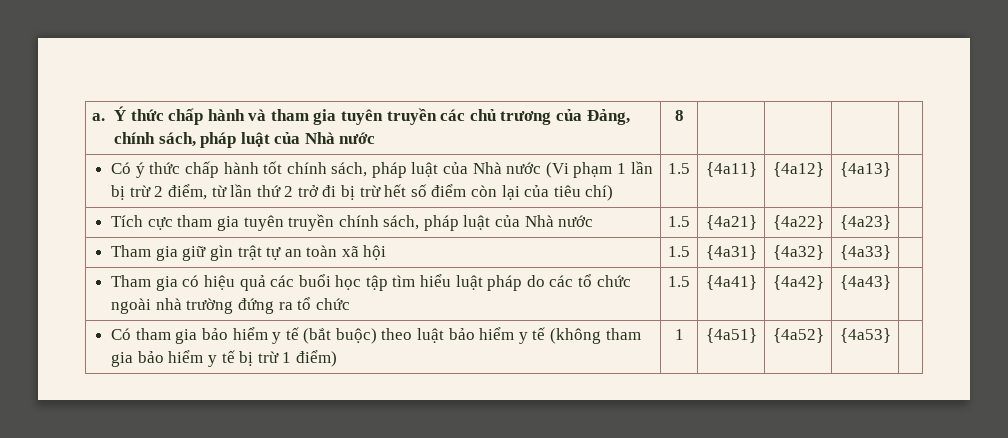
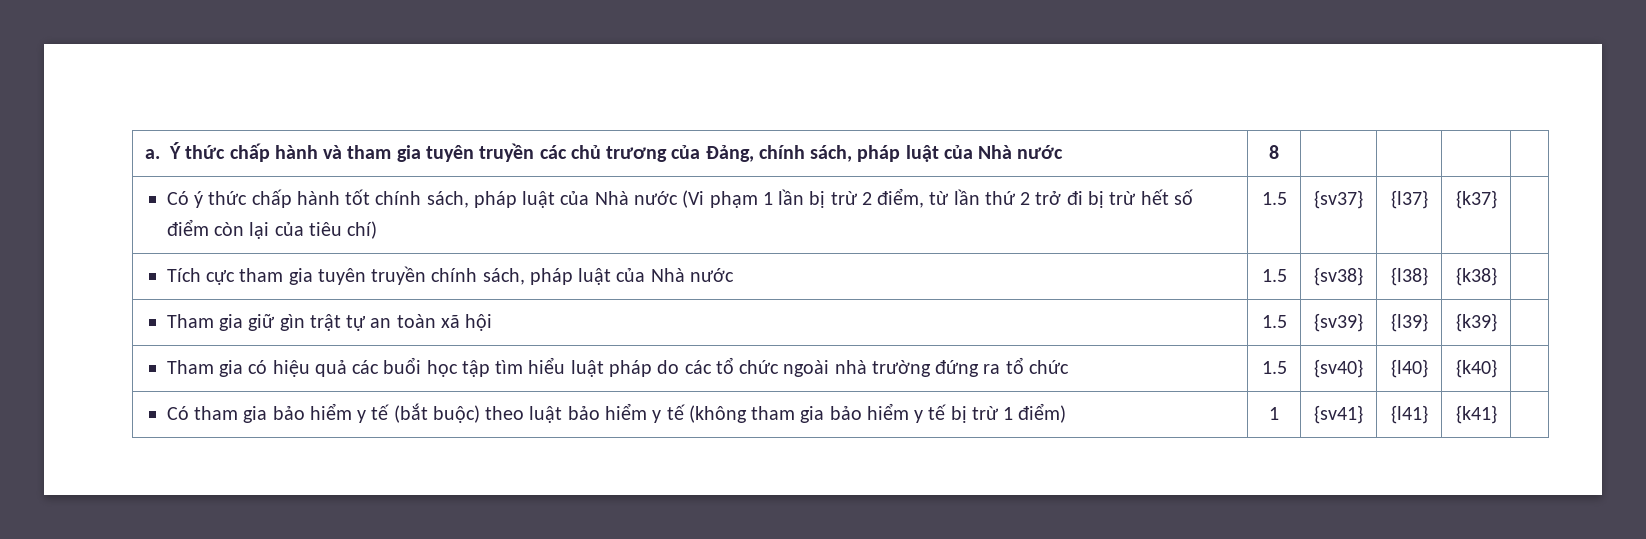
[705,162,757,177] [772,162,824,177] [839,162,891,177] {4a11} | {4a12} | {4a13} -> [1314,190,1363,209] [1390,190,1428,209] [1455,190,1497,209] {sv37} | {l37} | {k37}
[705,215,757,230] [772,215,824,230] [839,215,891,230] {4a21} | {4a22} | {4a23} -> [1314,267,1363,286] [1390,267,1428,286] [1455,267,1497,286] {sv38} | {l38} | {k38}
[705,245,757,260] [772,245,824,260] [839,245,891,260] {4a31} | {4a32} | {4a33} -> [1314,313,1363,332] [1390,313,1428,332] [1455,313,1497,332] {sv39} | {l39} | {k39}
[705,275,757,290] [772,275,824,290] [839,275,891,290] {4a41} | {4a42} | {4a43} -> [1314,359,1363,378] [1390,359,1428,378] [1455,359,1497,378] {sv40} | {l40} | {k40}
[705,328,757,343] [772,328,824,343] [839,328,891,343] {4a51} | {4a52} | {4a53} -> [1314,405,1363,424] [1390,405,1428,424] [1455,405,1497,424] {sv41} | {l41} | {k41}

